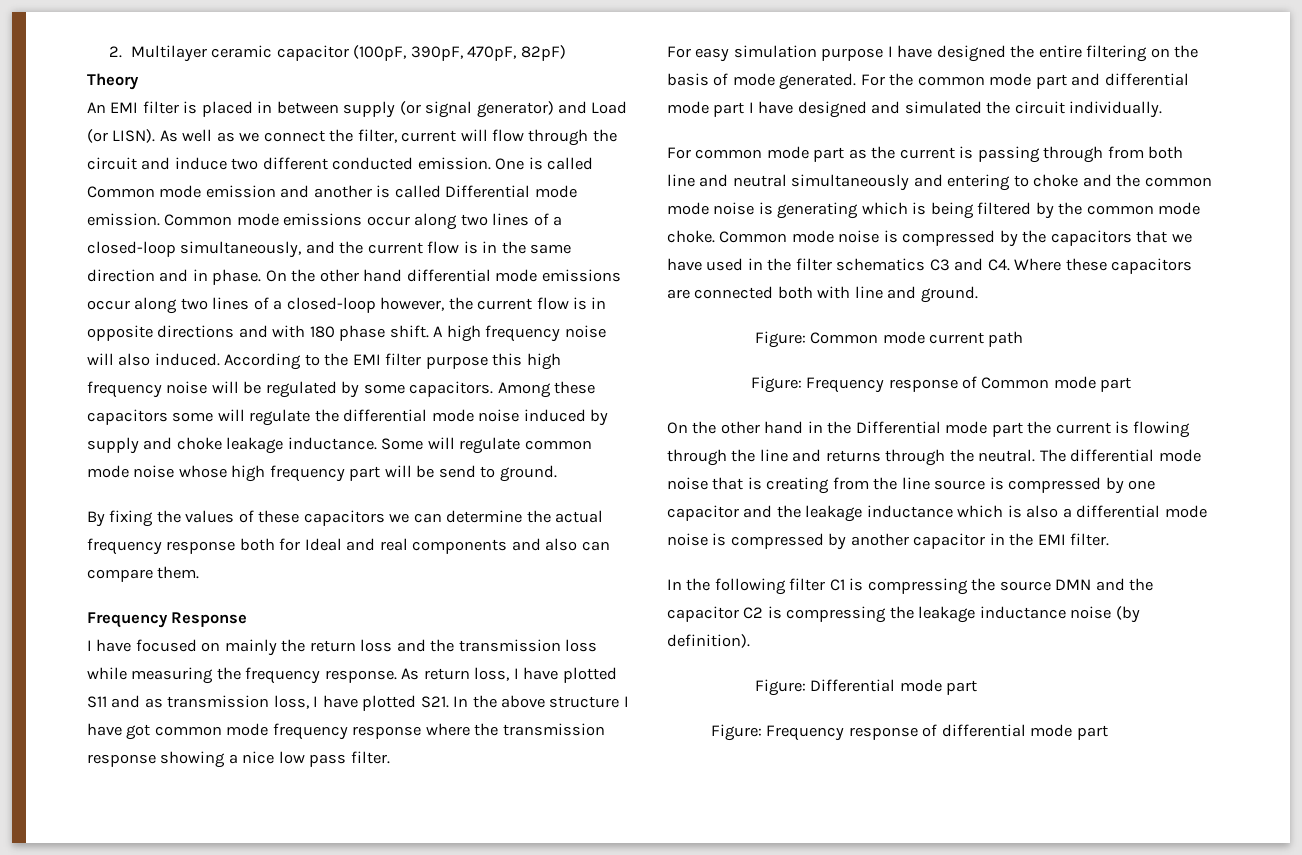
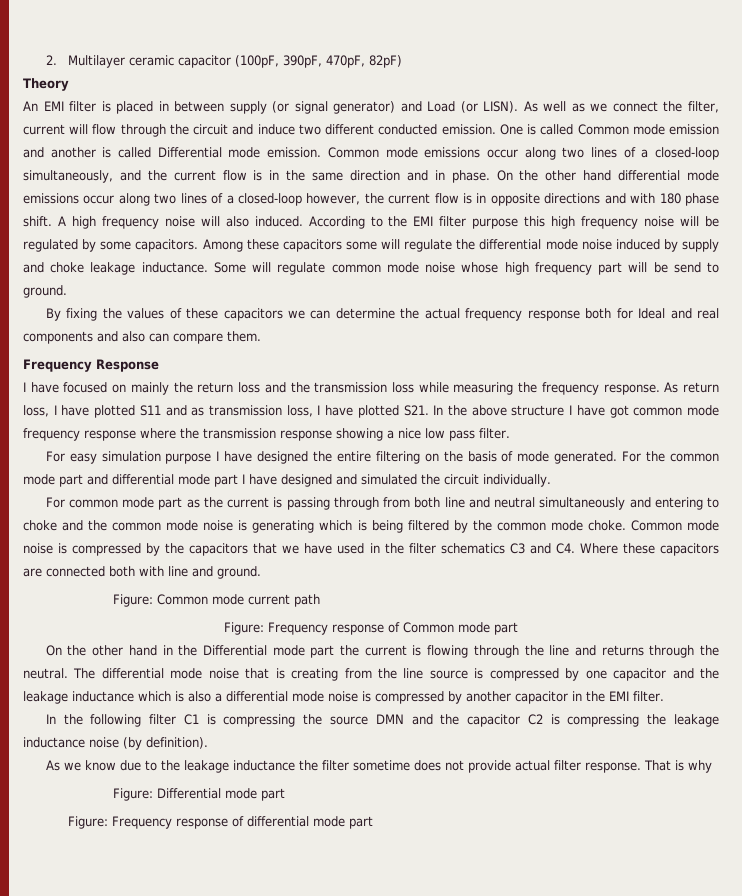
(750, 641) none -> [45,760,712,773] // As we know due to the leakage inductance the filter sometime does not provide actual filter response. That is why

